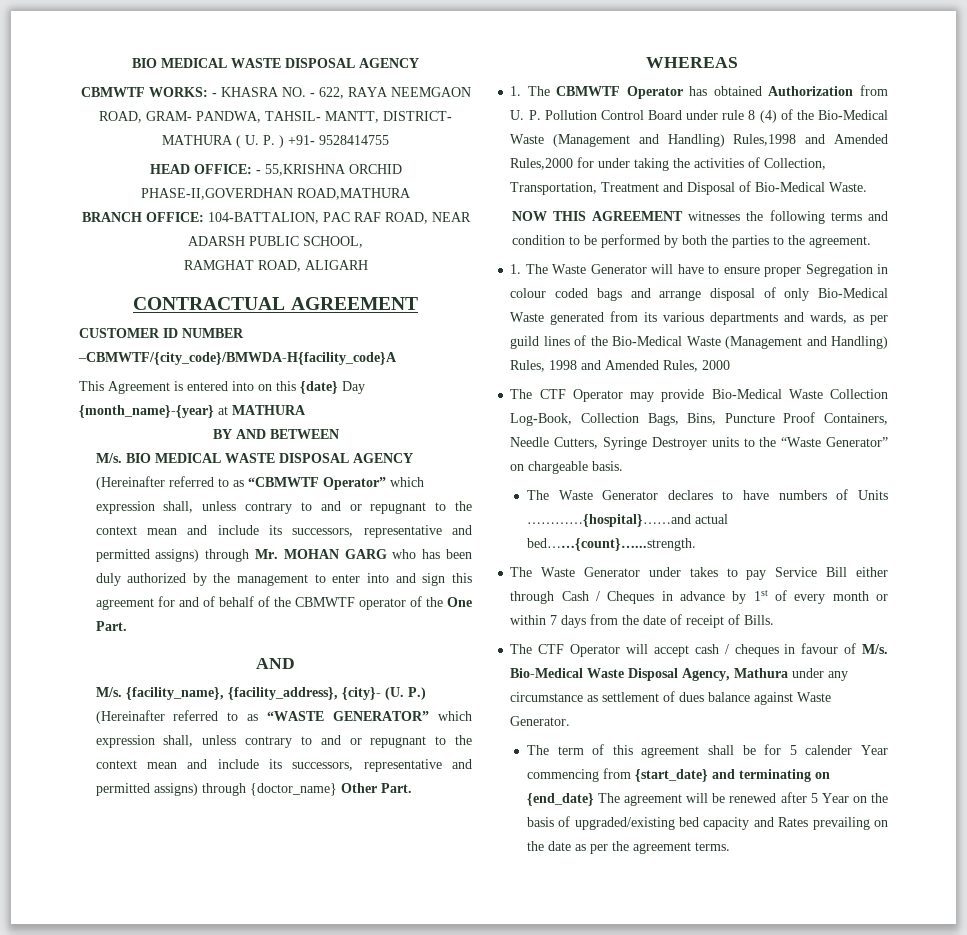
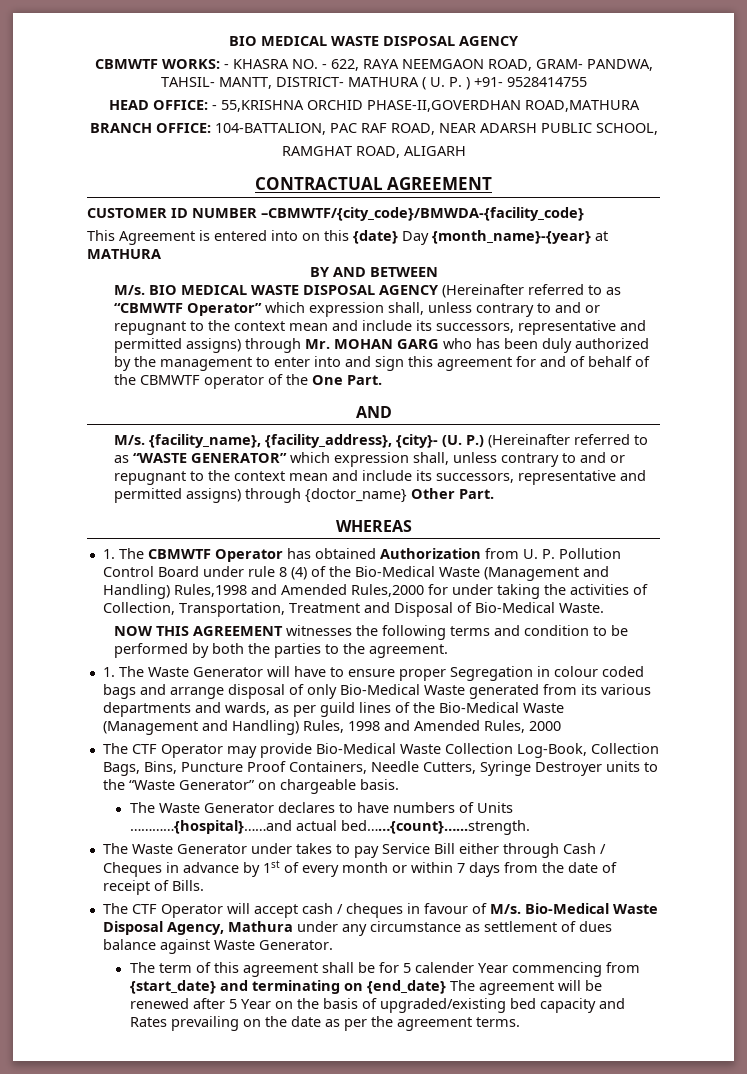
[78,352,397,365] –CBMWTF/{city_code}/BMWDA-H{facility_code}A -> [261,207,584,221] –CBMWTF/{city_code}/BMWDA-{facility_code}

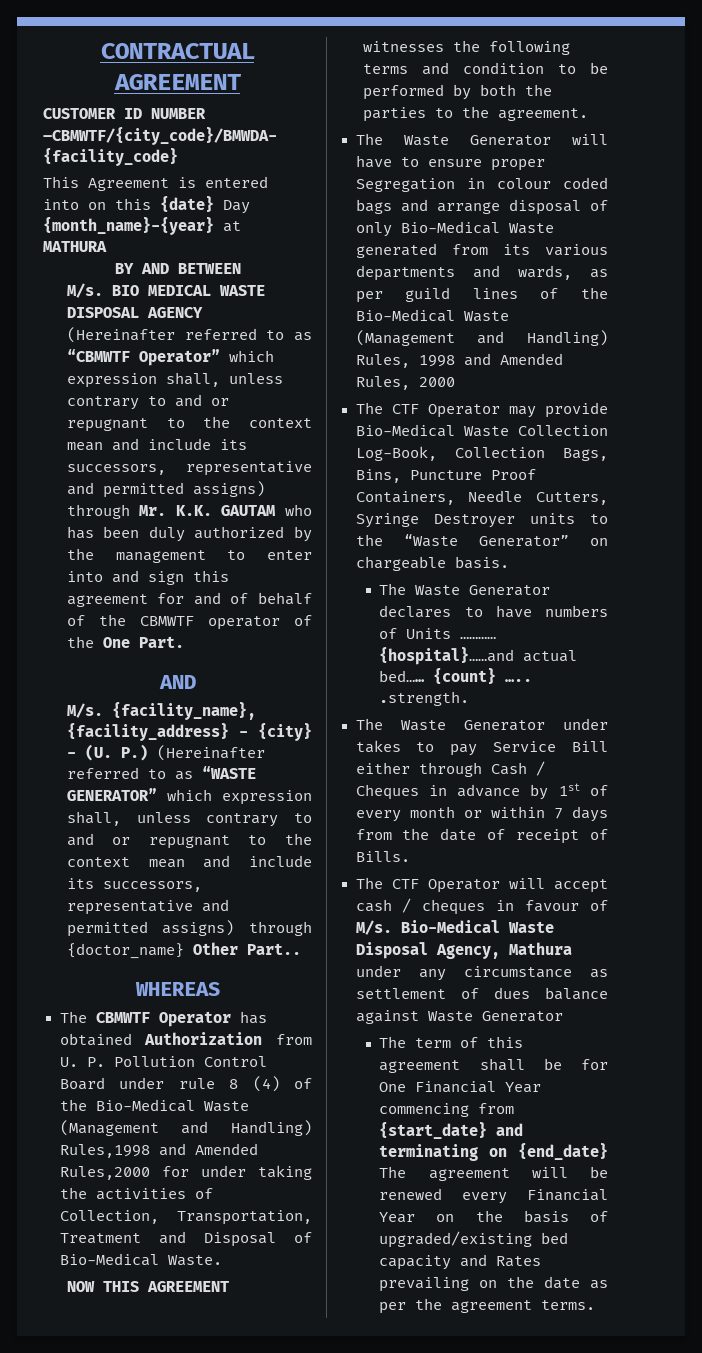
[229,36,519,46] [94,59,653,71] [160,77,587,90] [108,100,640,112] [89,123,658,135] [281,146,466,158] BIO MEDICAL WASTE DISPOSAL AGENCY // CBMWTF WORKS: - KHASRA NO. - 622, RAYA NEEMGAON ROAD, GRAM- PANDWA, TAHSIL- MANTT, DISTRICT- MATHURA ( U. P. ) +91- 9528414755 // HEAD OFFICE: - 55,KRISHNA ORCHID PHASE-II,GOVERDHAN ROAD,MATHURA // BRANCH OFFICE: 104-BATTALION, PAC RAF ROAD, NEAR ADARSH PUBLIC SCHOOL, // RAMGHAT ROAD, ALIGARH // -> (100, 51) none
[333,339,439,349] MOHAN GARG -> [175,505,276,516] K.K. GAUTAM
[264,434,438,448] {facility_address}, {city}- -> [66,723,312,741] [66,752,76,758] {facility_address} - {city} -
[458,489,494,499] Part. -> [246,943,301,955] Part..
[102,549,115,559] 1. -> (220, 989) none
[102,667,115,677] 1. -> (588, 114) none
[129,820,530,835] …………{hospital}……and actual bed……{count}…...strength. -> [460,636,497,639] [379,647,578,665] [379,668,533,684] [379,691,470,706] ………… {hospital}……and actual bed…… {count} ….. .strength.
[258,940,333,950] Generator. -> [481,1011,563,1022] Generator
[402,962,474,973] 5 calender -> [379,1081,497,1093] One Financial
[192,998,237,1009] after 5 -> [462,1189,608,1204] every Financial

